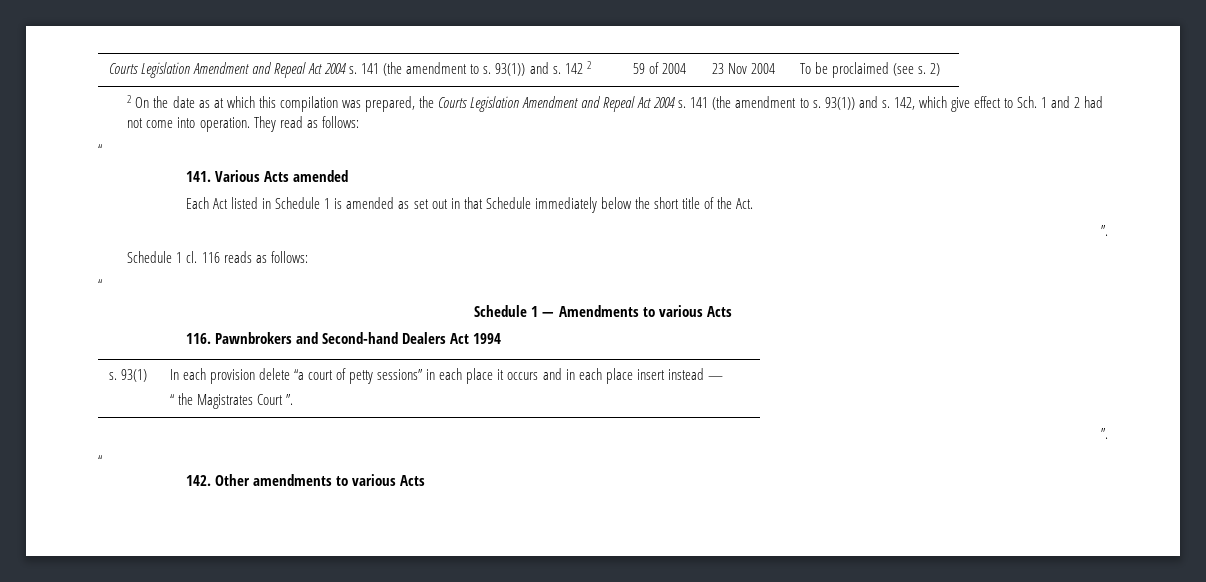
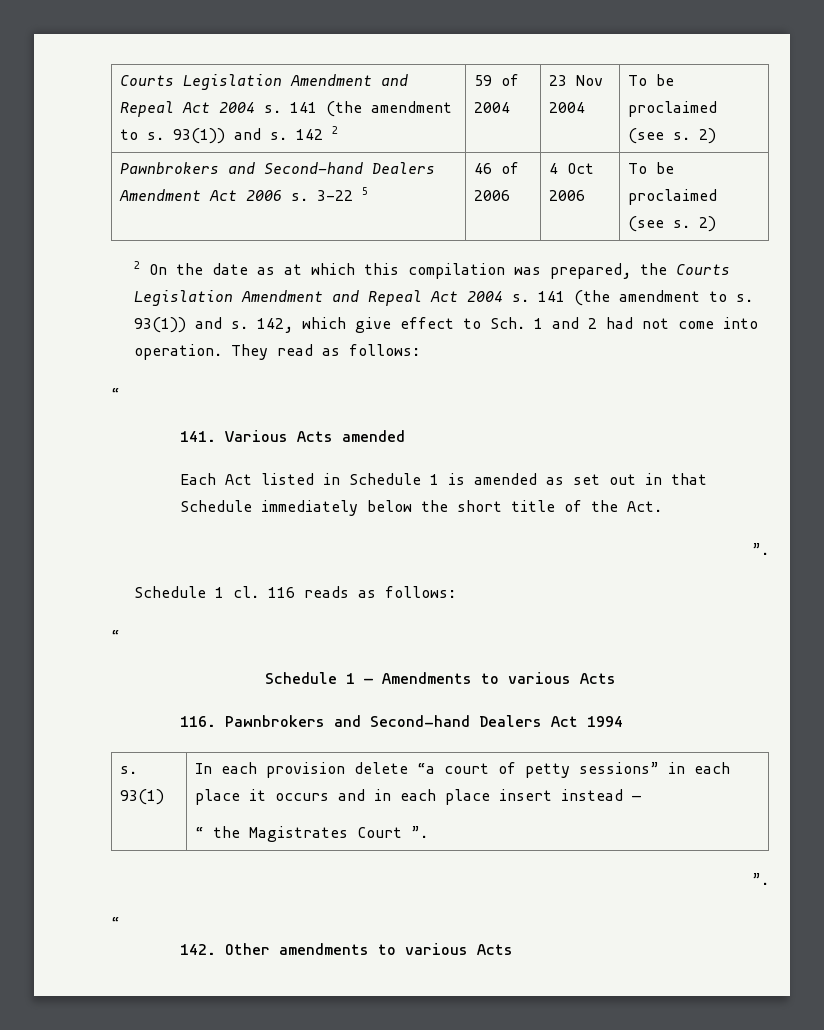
(941, 69) none -> [119,162,435,174] [118,187,368,201] [473,162,519,174] [473,190,510,201] [548,163,594,174] [548,190,585,201] [627,162,674,174] [627,189,717,205] [627,216,716,232] // Pawnbrokers and Second-hand Dealers Amendment Act 2006 s. 3-22 5 | 46 of 2006 | 4 Oct 2006 | To be proclaimed (see s. 2)

